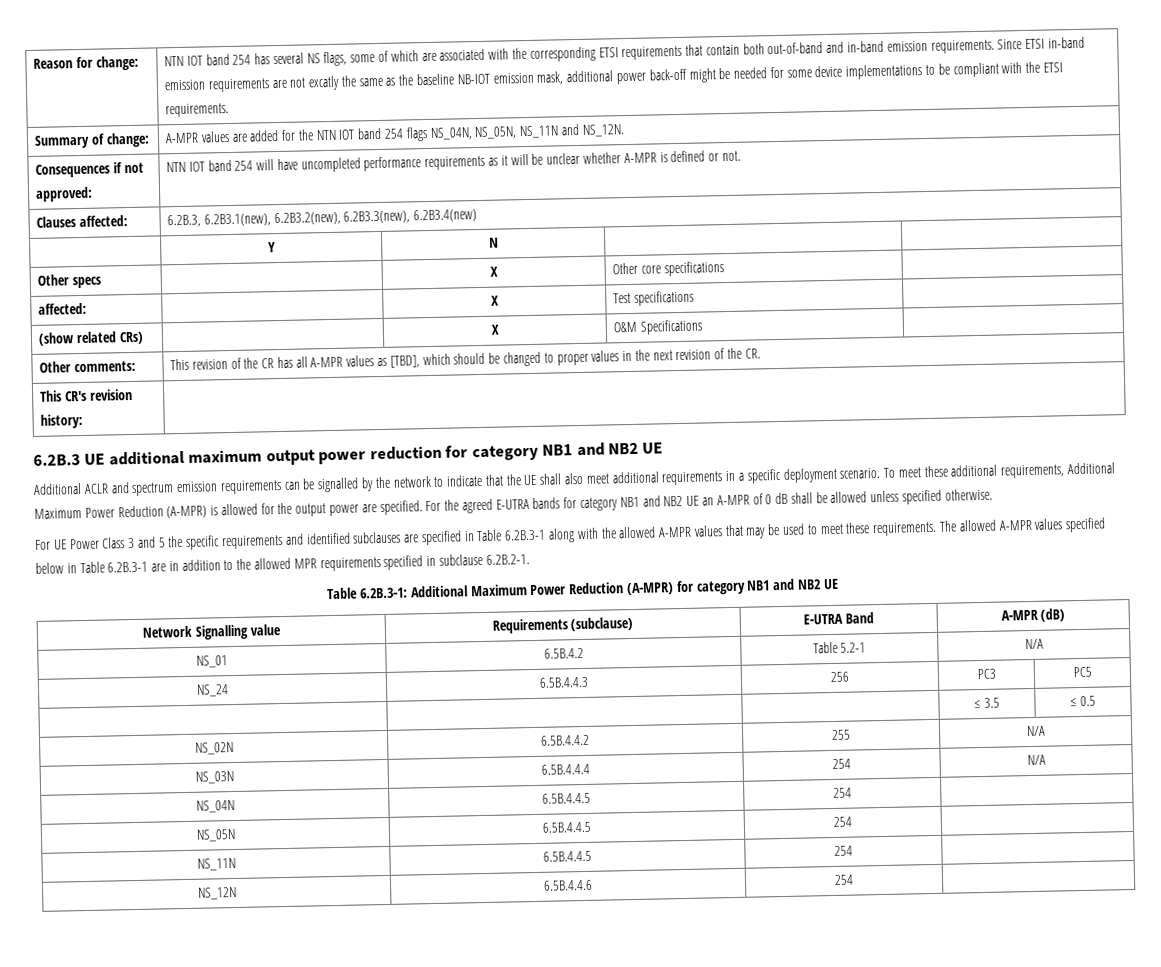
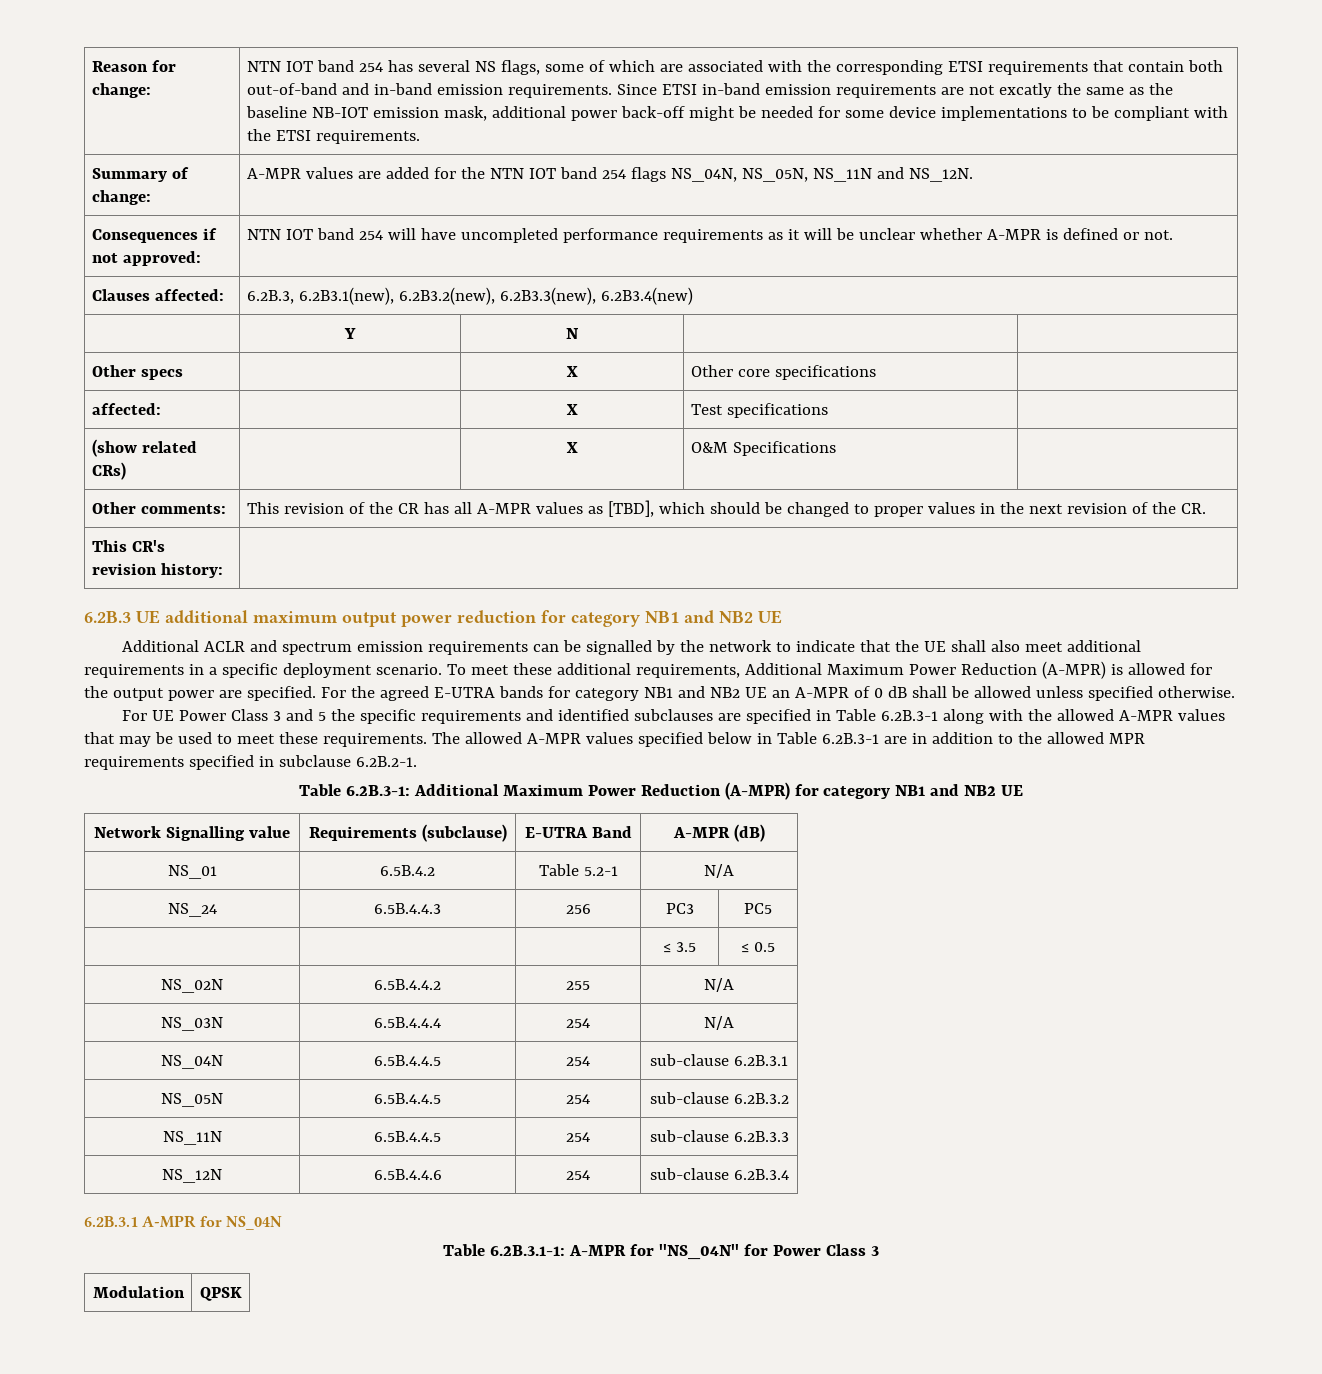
(852, 792) none -> [650,1054,788,1066] sub-clause 6.2B.3.1
(852, 821) none -> [649,1092,789,1104] sub-clause 6.2B.3.2
(853, 850) none -> [649,1130,789,1142] sub-clause 6.2B.3.3
(854, 879) none -> [649,1168,789,1180] [84,1215,282,1230] [443,1244,879,1260] [92,1286,185,1298] [199,1287,242,1301] sub-clause 6.2B.3.4 // 6.2B.3.1 A-MPR for NS_04N // Table 6.2B.3.1-1: A-MPR for "NS_04N" for Power Class 3 // Modulation | QPSK

